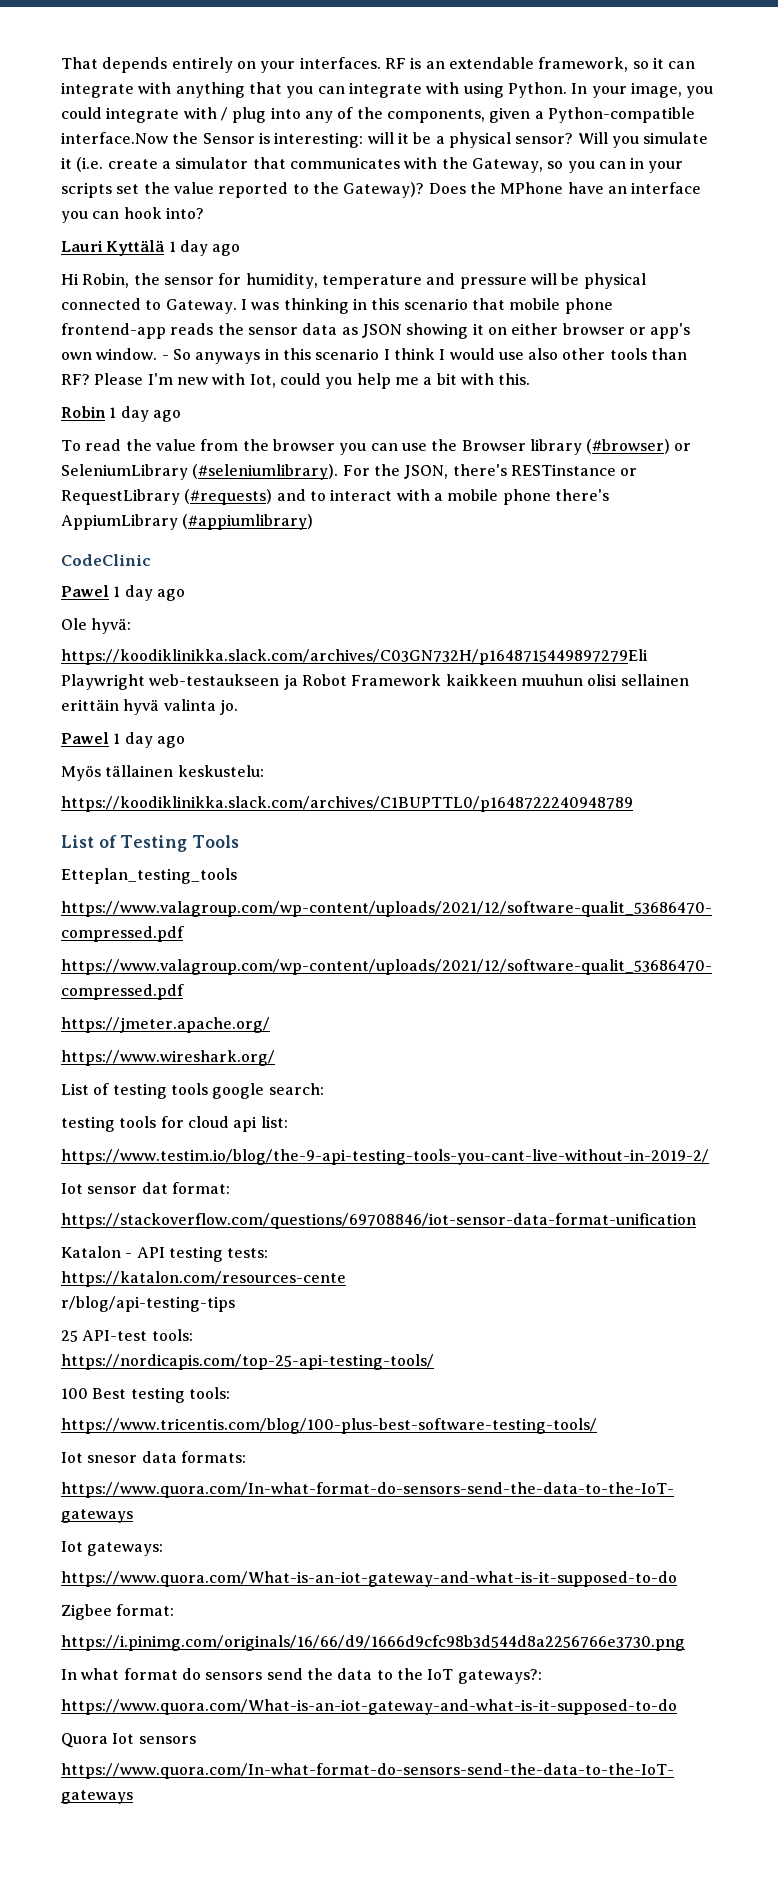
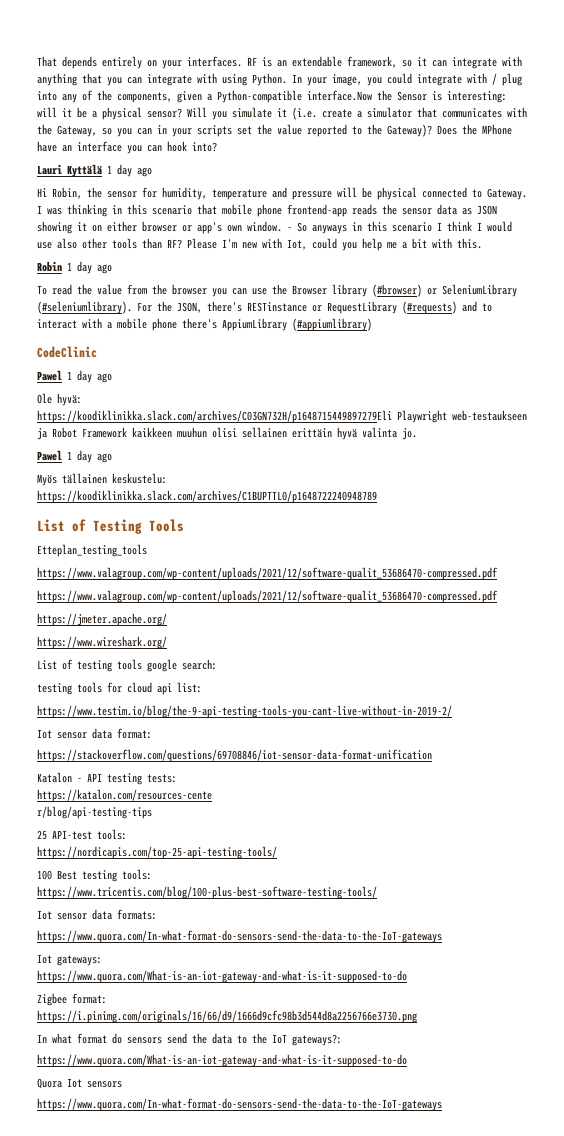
[141,1182,168,1194] dat -> [92,728,112,739] data
[87,1455,138,1463] snesor -> [57,913,87,920] sensor

